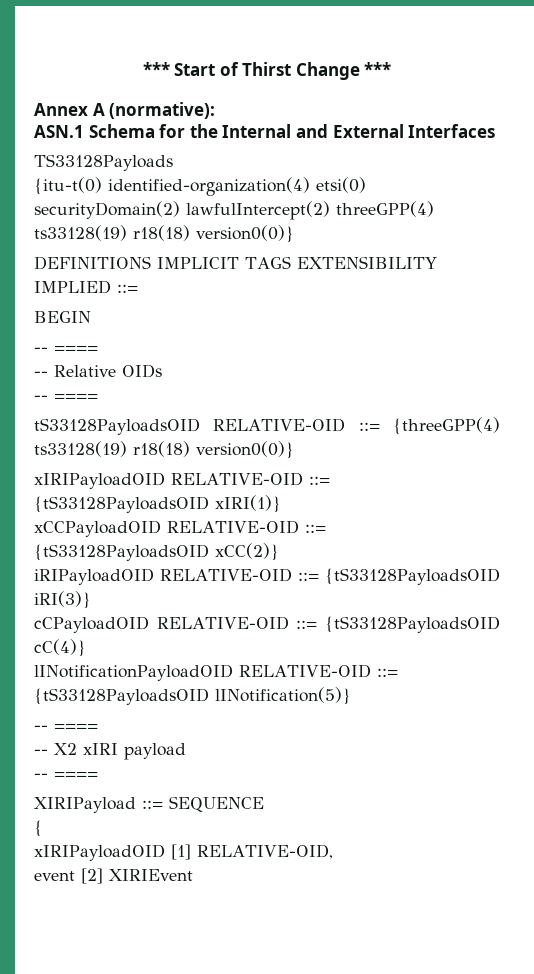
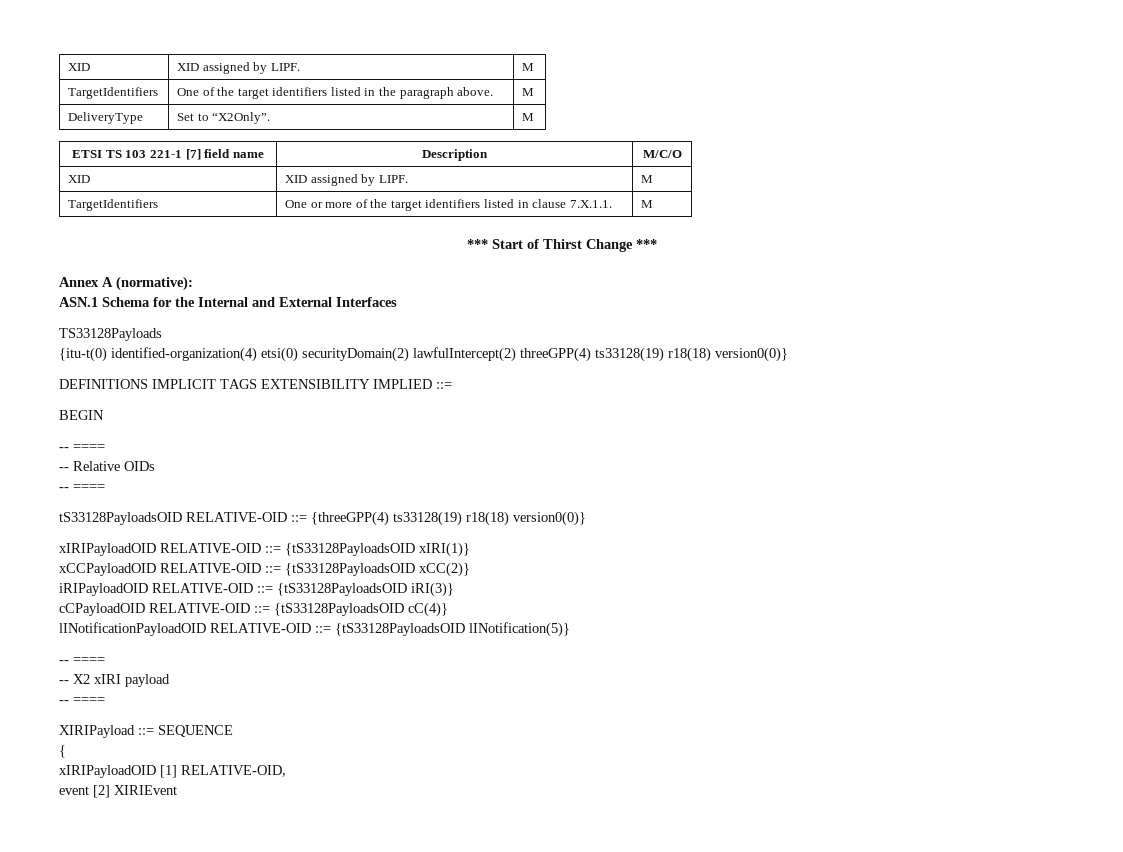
(142, 69) none -> [68,63,91,71] [177,62,300,74] [522,63,535,71] [68,87,159,99] [177,87,494,99] [522,88,535,96] [68,112,144,124] [177,112,271,124] [522,113,535,121] [72,149,264,160] [422,149,488,161] [642,150,682,158] [68,175,91,183] [285,174,408,186] [641,175,654,183] [68,199,159,211] [285,199,612,211] [641,200,654,208] XID | XID assigned by LIPF. | M // TargetIdentifiers | One of the target identifiers listed in the paragraph above. | M // DeliveryType | Set to “X2Only”. | M // ETSI TS 103 221-1 [7] field name | Description | M/C/O // XID | XID assigned by LIPF. | M // TargetIdentifiers | One or more of the target identifiers listed in clause 7.X.1.1. | M //

